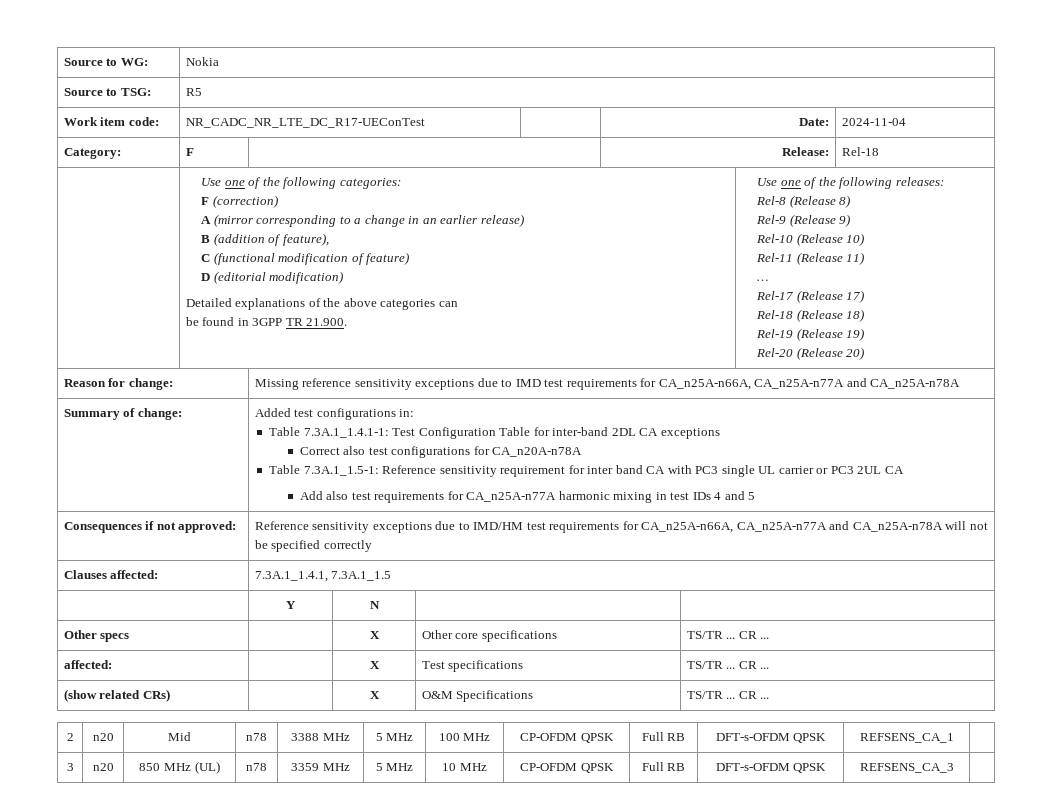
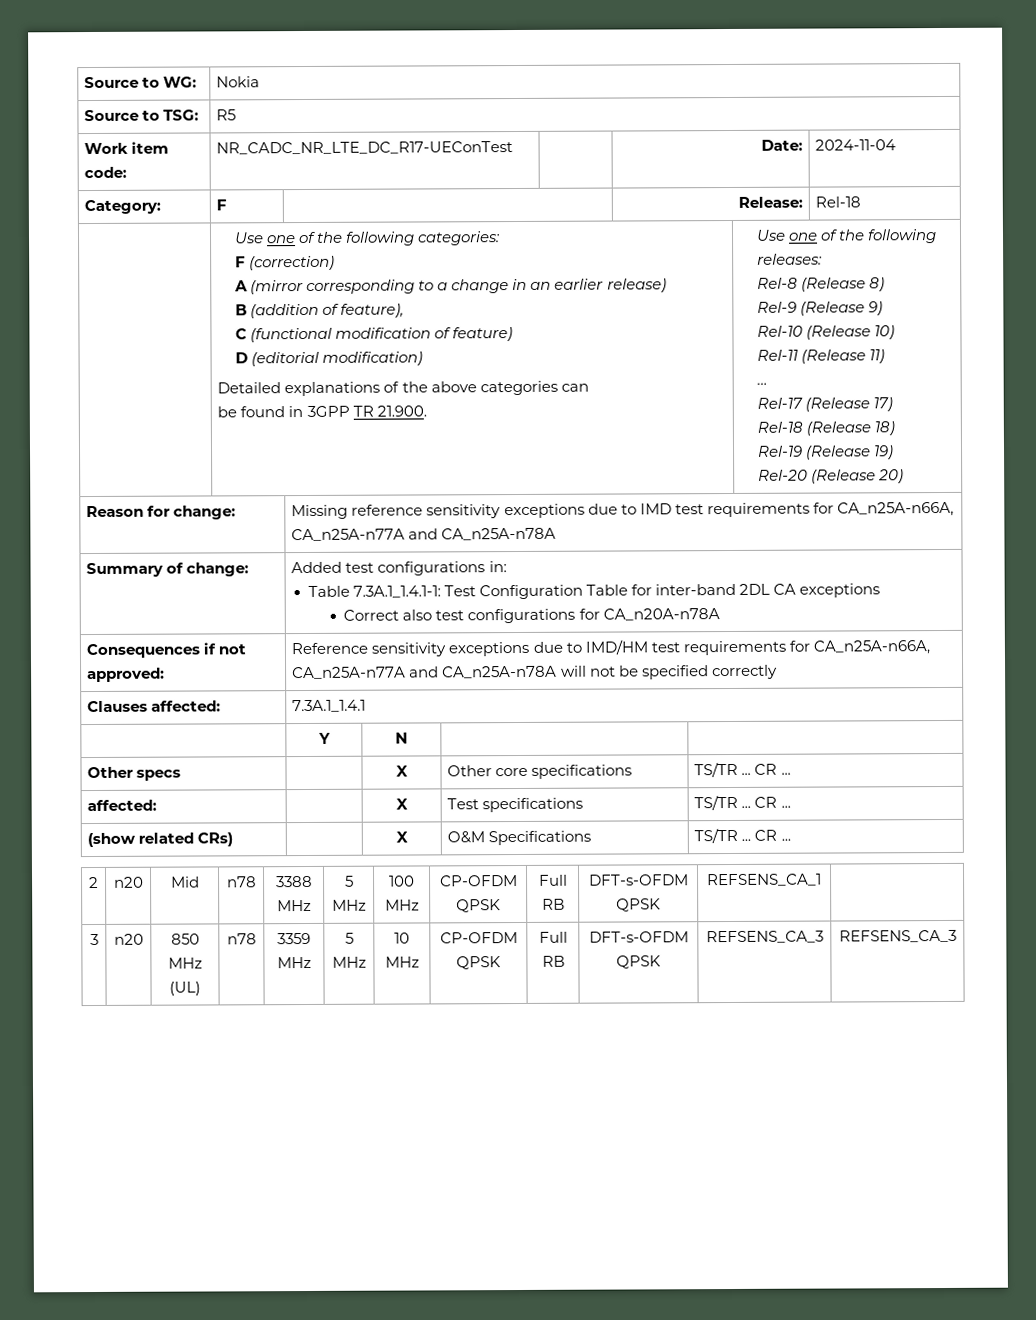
[269,465,904,477] [299,491,756,503] // Table 7.3A.1_1.5-1: Reference sensitivity requirement for inter band CA with PC3 single UL carrier or PC3 2UL CA // Add also test requirements for CA_n25A-n77A harmonic mixing in test IDs 4 and 5 -> (720, 614) none
[254,571,392,582] 7.3A.1_1.4.1, 7.3A.1_1.5 -> [292,699,367,713] 7.3A.1_1.4.1
(954, 768) none -> [838,929,957,943] REFSENS_CA_3

